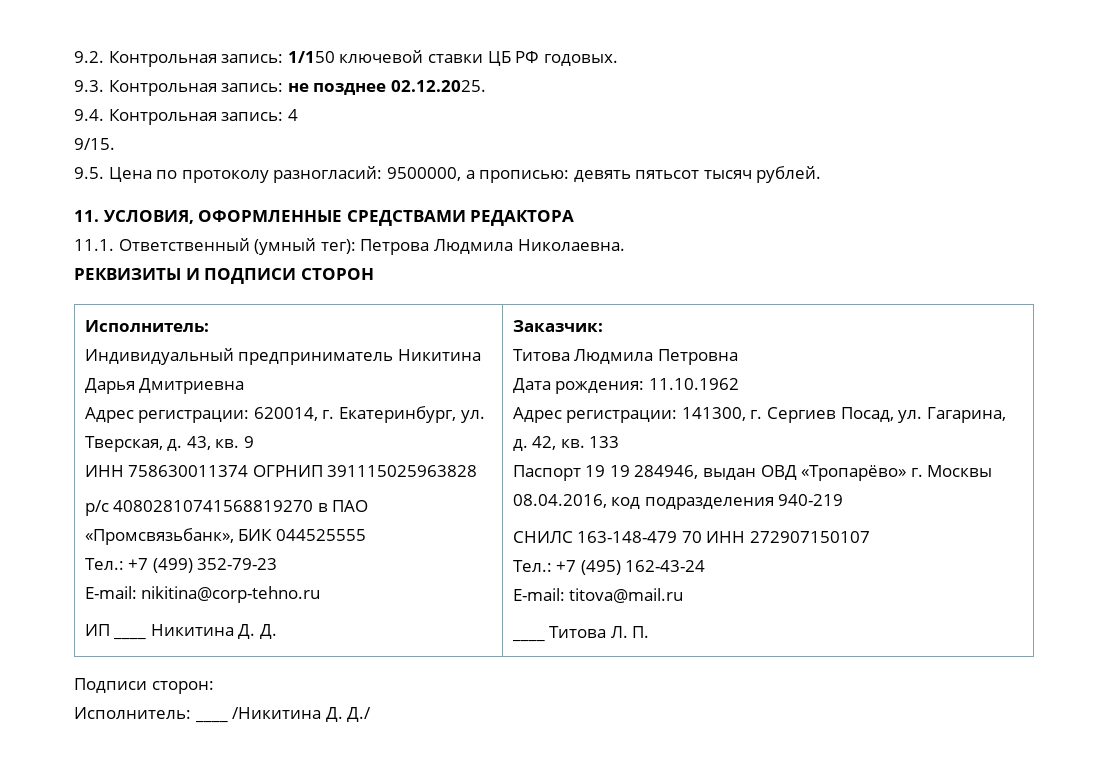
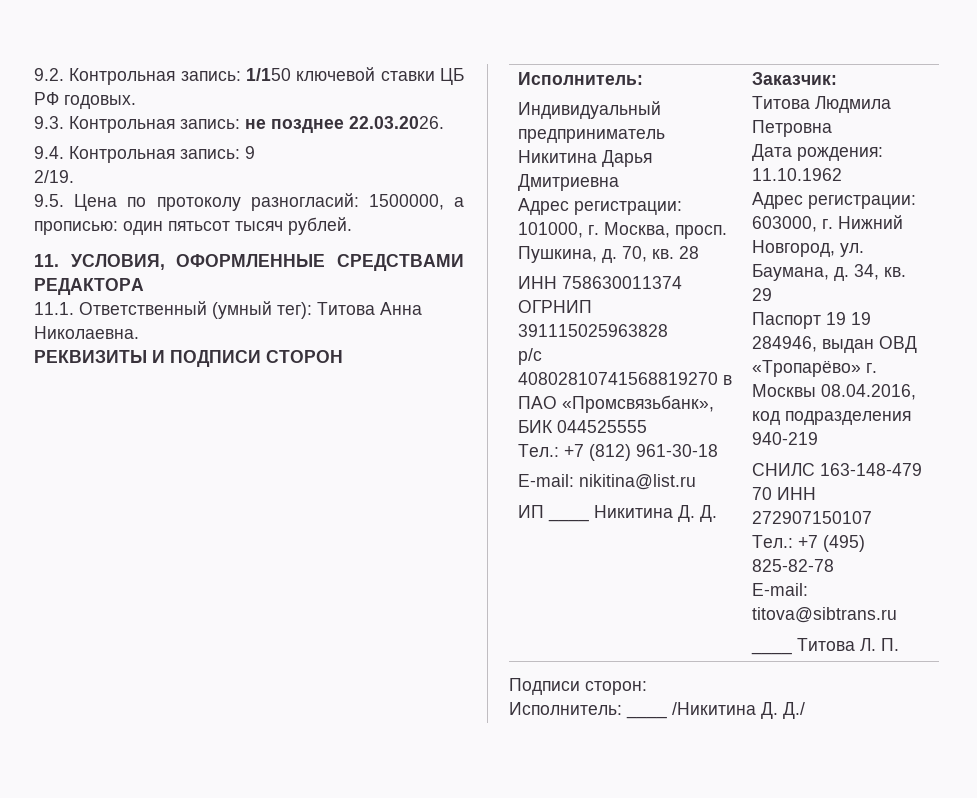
[390,80,486,92] 02.12.2025. -> [349,116,444,129] 22.03.2026.
[287,109,298,121] [74,138,115,150] 4 // 9/15. -> [245,146,255,159] [34,170,74,183] 9 // 2/19.
[386,167,461,181] 9500000, -> [368,194,444,210] 1500000,
[573,170,631,182] девять -> [123,221,163,235] один
[360,239,513,255] Петрова Людмила -> [317,302,422,315] Титова Анна
[253,406,485,423] [84,436,255,452] 620014, г. Екатеринбург, ул. Тверская, д. 43, кв. 9 -> [517,222,727,239] [517,246,699,263] 101000, г. Москва, просп. Пушкина, д. 70, кв. 28
[152,558,278,573] [84,586,321,603] (499) 352-79-23 // E-mail: nikitina@corp-tehno.ru -> [588,444,718,461] [517,474,696,490] (812) 961-30-18 // E-mail: nikitina@list.ru
[681,407,1006,423] [512,436,620,451] 141300, г. Сергиев Посад, ул. Гагарина, д. 42, кв. 133 -> [751,215,903,232] [751,240,864,257] [751,264,906,281] [751,288,772,301] 603000, г. Нижний Новгород, ул. Баумана, д. 34, кв. 29
[625,560,706,572] [512,588,684,603] 162-43-24 // E-mail: titova@mail.ru -> [751,559,834,572] [751,583,808,596] [751,607,897,623] 825-82-78 // E-mail: titova@sibtrans.ru

